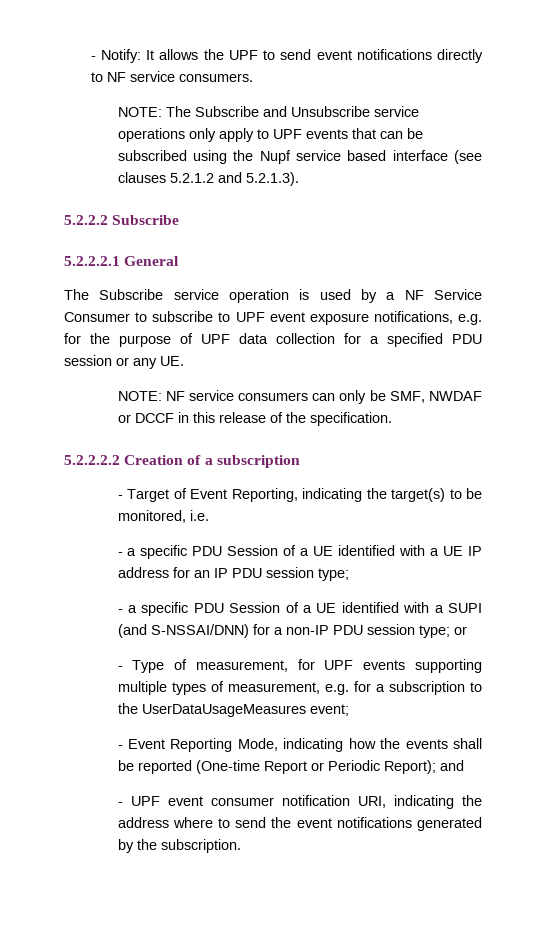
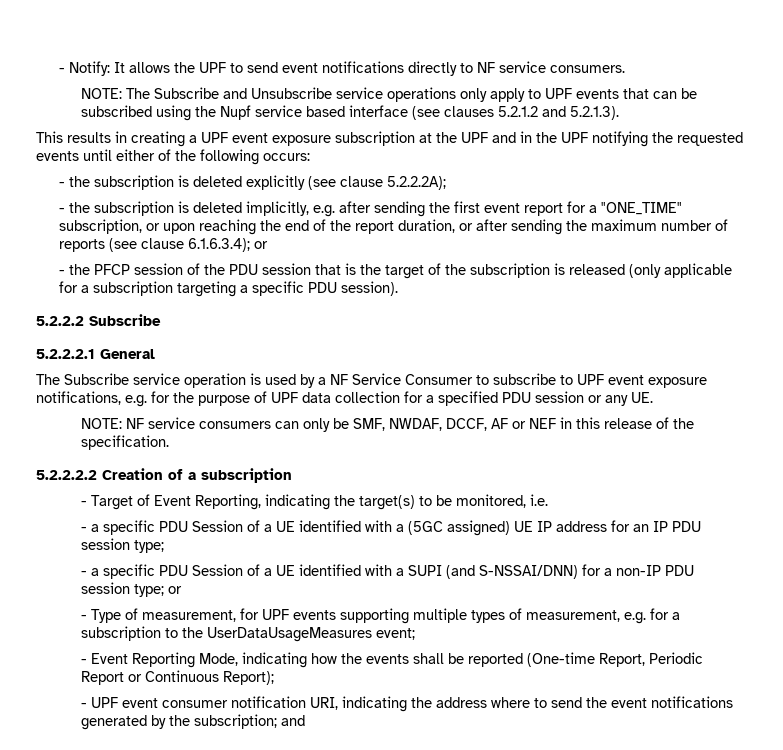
(299, 179) none -> [36,131,743,147] [36,149,310,165] [58,175,446,190] [58,201,682,217] [58,219,728,235] [58,238,268,252] [58,263,732,279] [58,281,398,297] // This results in creating a UPF event exposure subscription at the UPF and in the UPF notifying the requested events until either of the following occurs: // - the subscription is deleted explicitly (see clause 5.2.2.2A); // - the subscription is deleted implicitly, e.g. after sending the first event report for a "ONE_TIME" subscription, or upon reaching the end of the report duration, or after sending the maximum number of reports (see clause 6.1.6.3.4); or // - the PFCP session of the PDU session that is the target of the subscription is released (only applicable for a subscription targeting a specific PDU session).
[429,391,483,401] [117,413,174,423] NWDAF or DCCF -> [389,418,557,431] NWDAF, DCCF, AF or NEF
(440, 552) none -> [408,520,511,536] (5GC assigned)
(260, 767) none -> [599,652,704,667] Report, Periodic
[327,760,380,771] Periodic -> [145,670,220,682] Continuous
[439,760,464,771] and -> (275, 678) none
[160,839,241,853] subscription. -> [194,714,306,729] subscription; and

